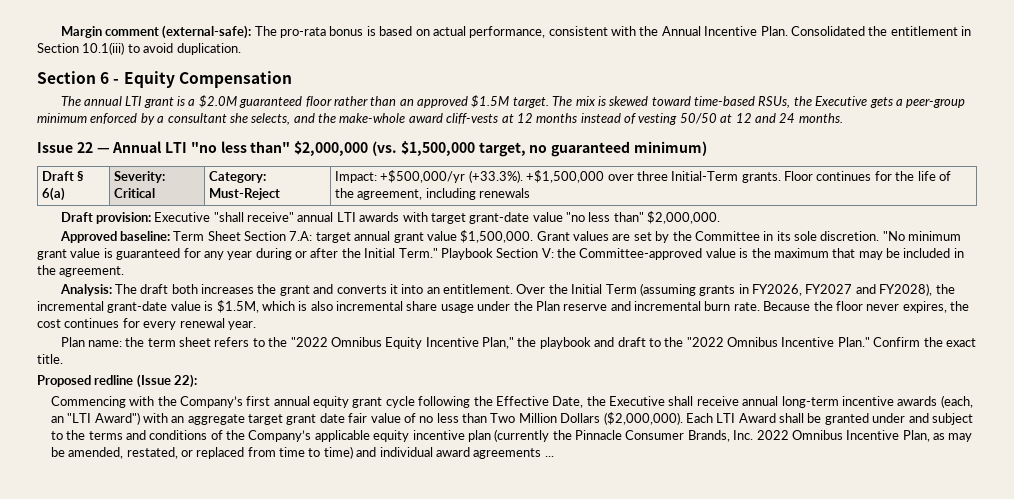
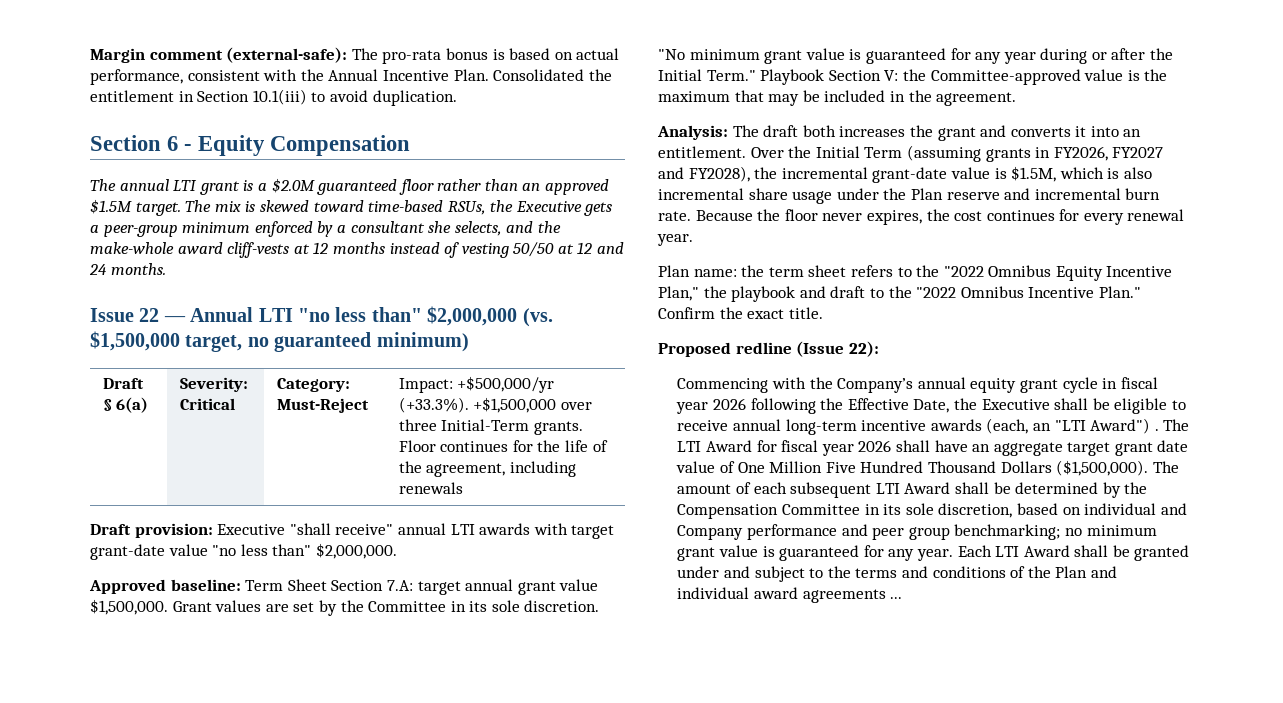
[246,396,271,406] first -> (914, 385) none
(415, 402) none -> [1102,377,1158,389] [676,398,746,414] in fiscal year 2026
(694, 401) none -> [1092,398,1186,414] be eligible to
[142,413,168,423] with -> [1154,419,1190,431] [677,440,968,456] . The LTI Award for fiscal year 2026 shall have
[348,413,368,423] fair -> (1189, 446) none
[419,412,683,425] no less than Two Million Dollars ($2,000,000). -> [737,460,1179,476] [677,482,1148,498] [677,503,1187,519] [677,524,1157,540] [677,545,953,561] One Million Five Hundred Thousand Dollars ($1,500,000). The amount of each subsequent LTI Award shall be determined by the Compensation Committee in its sole discretion, based on individual and Company performance and peer group benchmarking; no minimum grant value is guaranteed for any year.
[248,429,973,442] [50,446,353,459] Company’s applicable equity incentive plan (currently the Pinnacle Consumer Brands, Inc. 2022 Omnibus Incentive Plan, as may be amended, restated, or replaced from time to time) -> [1055,566,1088,578] Plan

